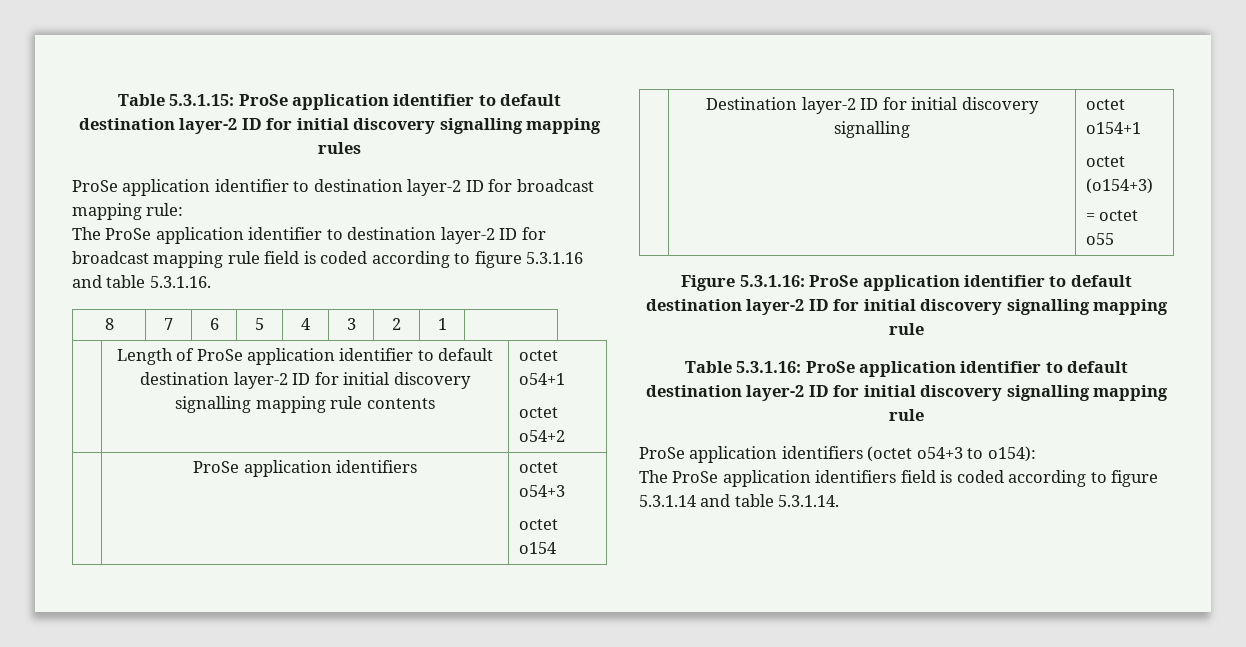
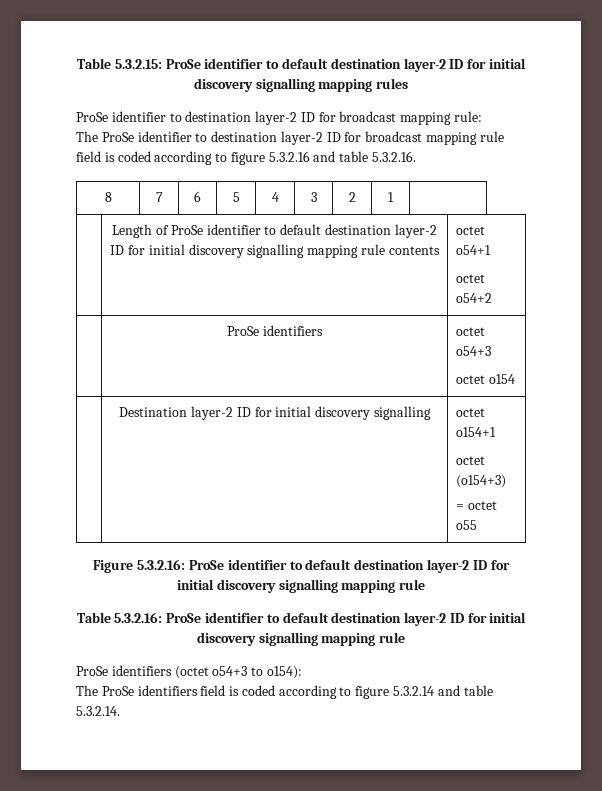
[117,94,389,110] Table 5.3.1.15: ProSe application -> [77,58,201,69] Table 5.3.2.15: ProSe
[122,179,211,196] application -> (108, 117) none
[155,227,244,244] application -> (134, 137) none
[526,252,584,264] [72,275,211,288] 5.3.1.16 and table 5.3.1.16. -> [268,151,417,162] 5.3.2.16 and table 5.3.2.16.
[247,348,335,365] application -> (203, 230) none
[243,460,332,477] application -> (260, 331) none
[739,275,960,291] 5.3.1.16: ProSe application -> [137,559,225,570] 5.3.2.16: ProSe
[736,361,956,377] 5.3.1.16: ProSe application -> [114,612,202,623] 5.3.2.16: ProSe
[689,446,778,463] application -> (108, 671) none
[722,470,811,487] application -> (134, 691) none
[639,494,840,507] 5.3.1.14 and table 5.3.1.14. -> [393,685,493,696] [76,706,120,716] 5.3.2.14 and table 5.3.2.14.

